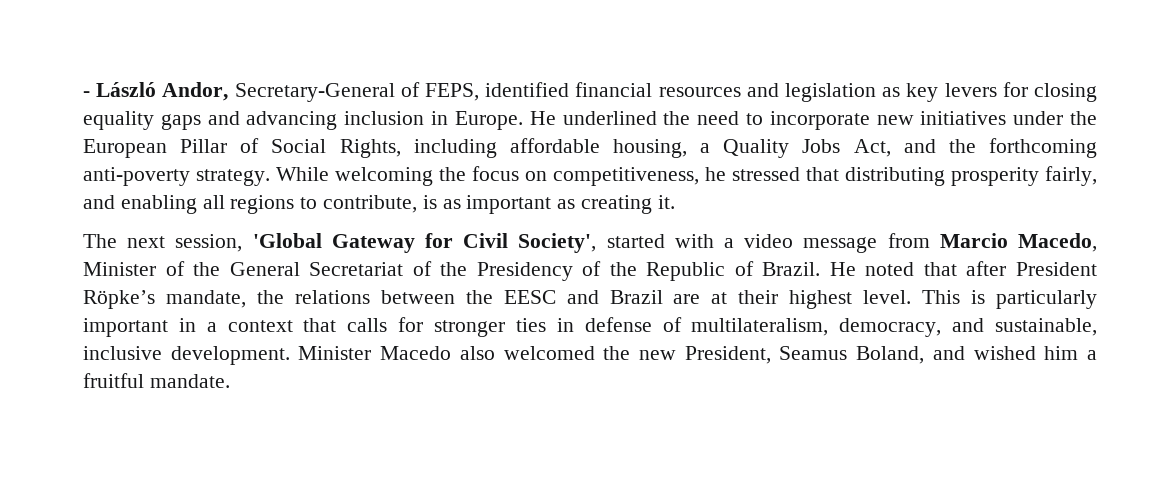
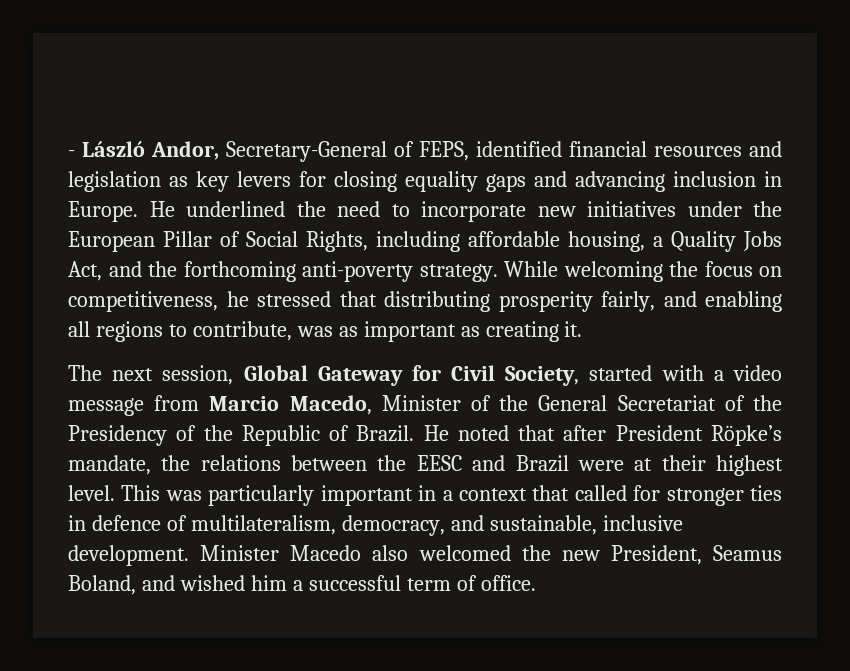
[422,195,437,209] is -> [296,326,333,337] was
[252,233,322,248] 'Global -> [243,365,308,381] Global
[518,233,597,253] Society', -> [505,366,580,386] Society,
[673,294,701,304] are -> [577,460,624,471] were
[971,290,986,304] is -> [165,490,202,501] was
[347,318,388,332] calls -> [574,485,627,501] called
[584,317,652,332] defense -> [91,515,161,531] defence
[83,373,230,388] fruitful mandate. -> [308,575,536,591] successful term of office.

